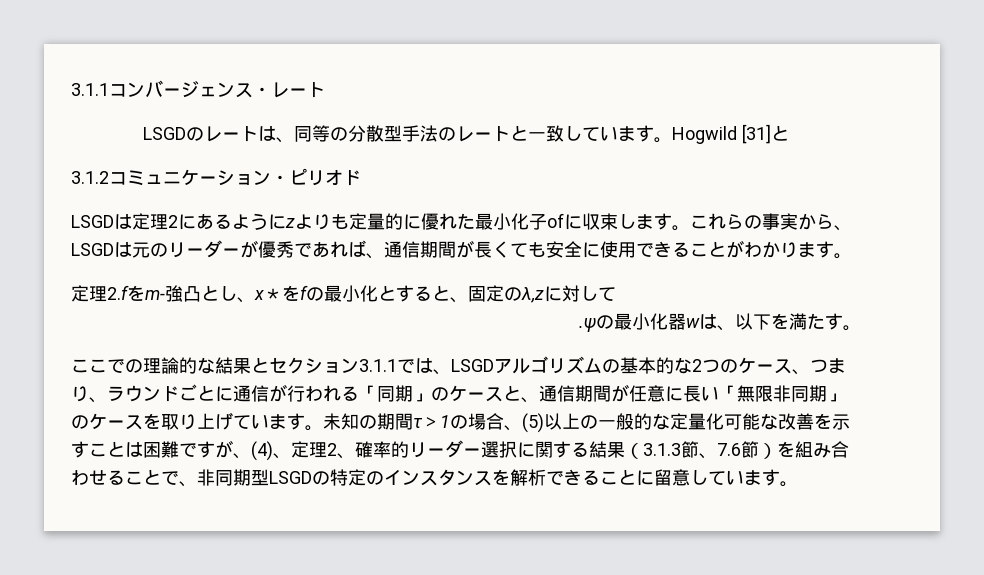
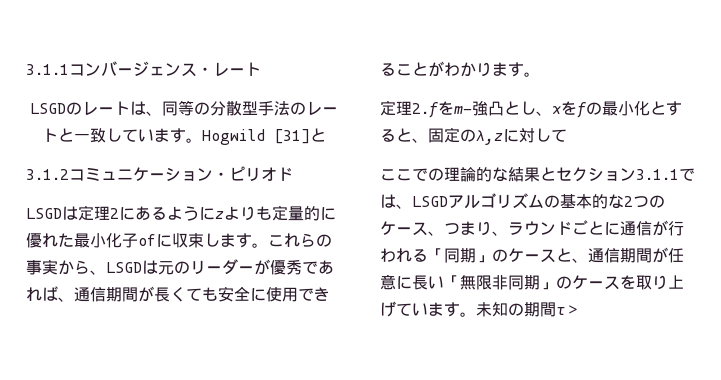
[254,288,282,300] x∗ -> [552,106,561,115] x
[579,313,861,332] // .ψの最小化器wは、以下を満たす。 -> (567, 135) none
[440,413,850,433] [71,440,849,461] [71,469,798,487] 1の場合、(5)以上の一般的な定量化可能な改善を示すことは困難ですが、(4)、定理2、確率的リーダー選択に関する結果（3.1.3節、7.6節）を組み合わせることで、非同期型LSGDの特定のインスタンスを解析できることに留意しています。 -> (581, 310) none

